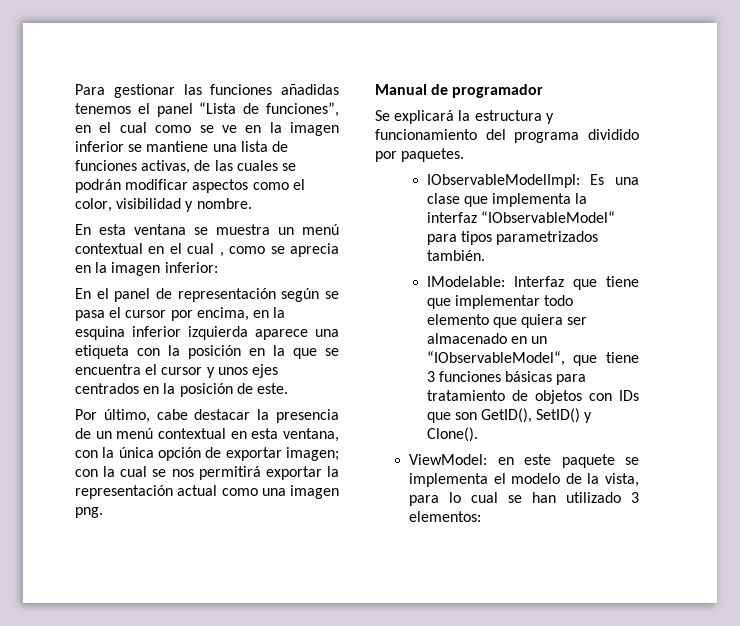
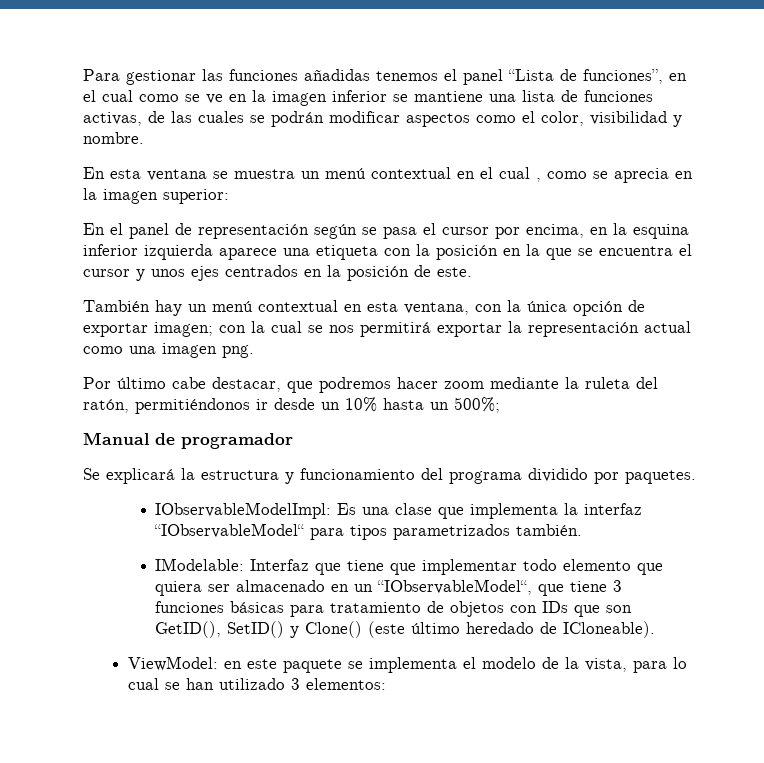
[164,262,218,273] inferior: -> [163,189,229,204] superior:
[75,409,339,423] [75,428,91,439] Por último, cabe destacar la presencia de -> [83,300,182,316] También hay
(103, 512) none -> [83,377,658,393] [83,397,500,414] // Por último cabe destacar, que podremos hacer zoom mediante la ruleta del ratón, permitiéndonos ir desde un 10% hasta un 500%;
[426,427,478,442] Clone(). -> [305,621,656,638] Clone() (este último heredado de ICloneable).

